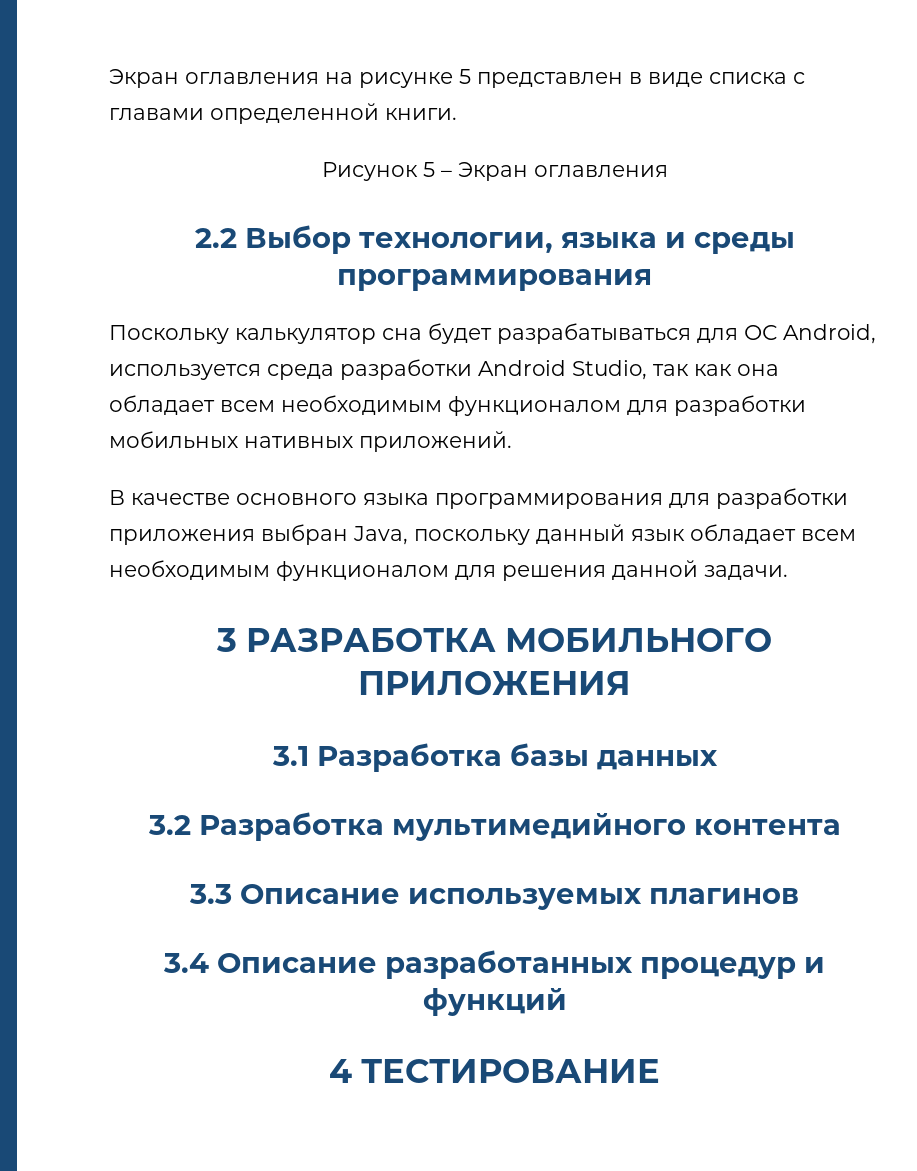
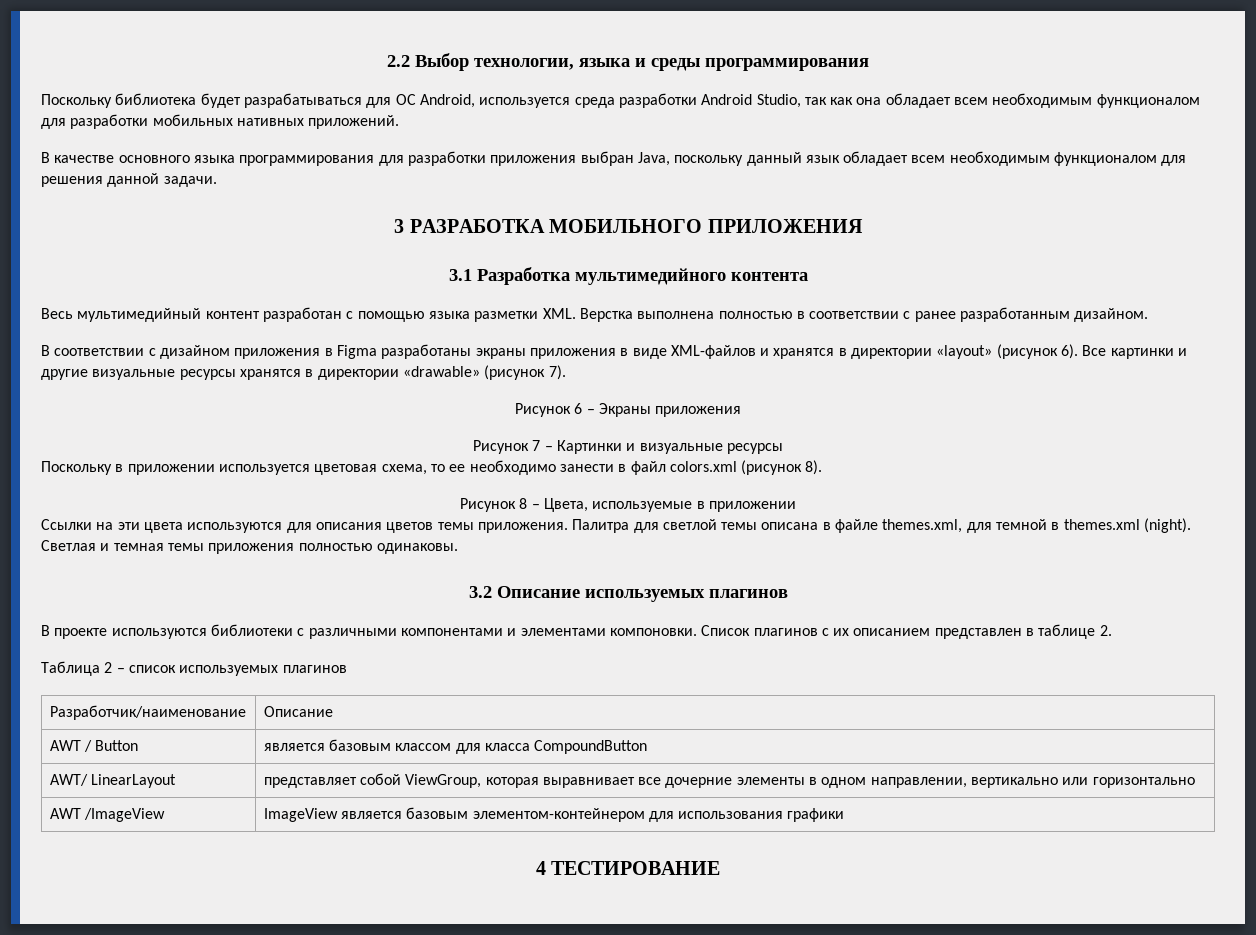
[109,69,805,88] [109,103,457,124] [321,162,668,181] Экран оглавления на рисунке 5 представлен в виде списка с главами определенной книги. // Рисунок 5 – Экран оглавления // -> (387, 61) none
[235,328,422,344] калькулятор сна -> [115,93,197,105] библиотека
[509,743,718,770] [147,812,841,841] [189,884,799,910] [163,950,825,979] [422,988,567,1016] базы данных // 3.2 Разработка мультимедийного контента // 3.3 Описание используемых плагинов // 3.4 Описание разработанных процедур и функций -> [574,268,808,285] [41,307,1149,322] [41,344,1188,359] [41,365,566,380] [514,403,742,417] [473,440,783,454] [41,460,823,475] [460,498,796,512] [41,518,1192,533] [41,540,458,554] [468,586,788,602] [41,624,1112,639] [41,661,347,676] [49,705,246,720] [263,706,333,717] [49,740,139,752] [263,739,648,754] [49,774,176,788] [263,773,1195,788] [49,808,165,822] [263,807,845,822] мультимедийного контента // Весь мультимедийный контент разработан с помощью языка разметки XML. Верстка выполнена полностью в соответствии с ранее разработанным дизайном. // В соответствии с дизайном приложения в Figma разработаны экраны приложения в виде XML-файлов и хранятся в директории «layout» (рисунок 6). Все картинки и другие визуальные ресурсы хранятся в директории «drawable» (рисунок 7). // Рисунок 6 – Экраны приложения // Рисунок 7 – Картинки и визуальные ресурсы // Поскольку в приложении используется цветовая схема, то ее необходимо занести в файл colors.xml (рисунок 8). // Рисунок 8 – Цвета, используемые в приложении // Ссылки на эти цвета используются для описания цветов темы приложения. Палитра для светлой темы описана в файле themes.xml, для темной в themes.xml (night). Светлая и темная темы приложения полностью одинаковы. // 3.2 Описание используемых плагинов // В проекте используются библиотеки с различными компонентами и элементами компоновки. Список плагинов с их описанием представлен в таблице 2. // Таблица 2 – список используемых плагинов // Разработчик/наименование | Описание // AWT / Button | является базовым классом для класса СompoundButton // AWT/ LinearLayout | представляет собой ViewGroup, которая выравнивает все дочерние элементы в одном направлении, вертикально или горизонтально // AWT /ImageView | ImageView является базовым элементом-контейнером для использования графики

